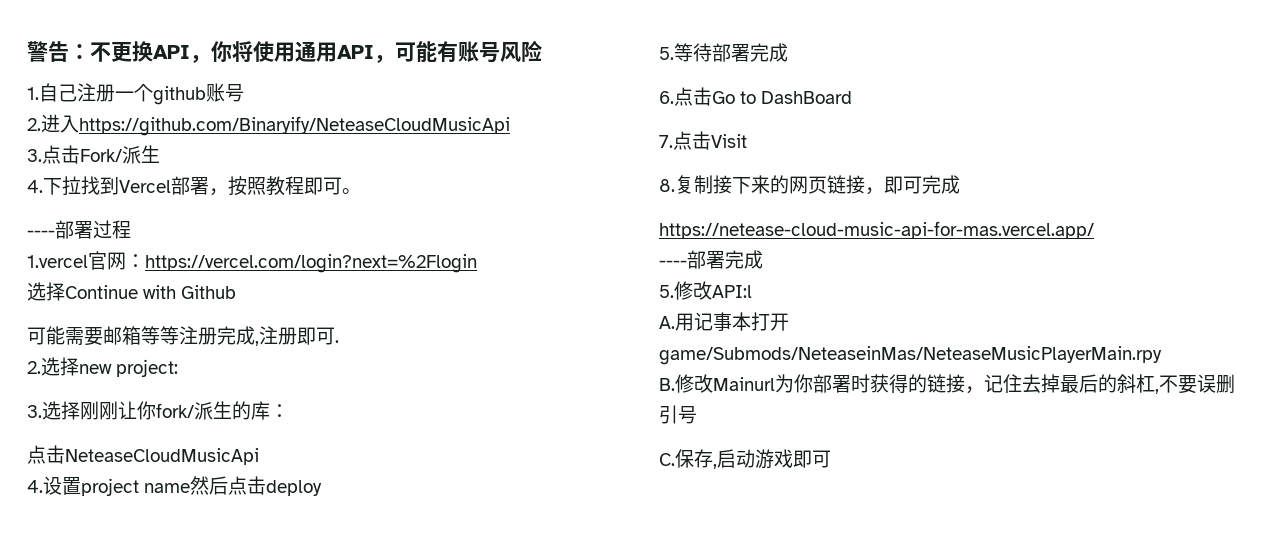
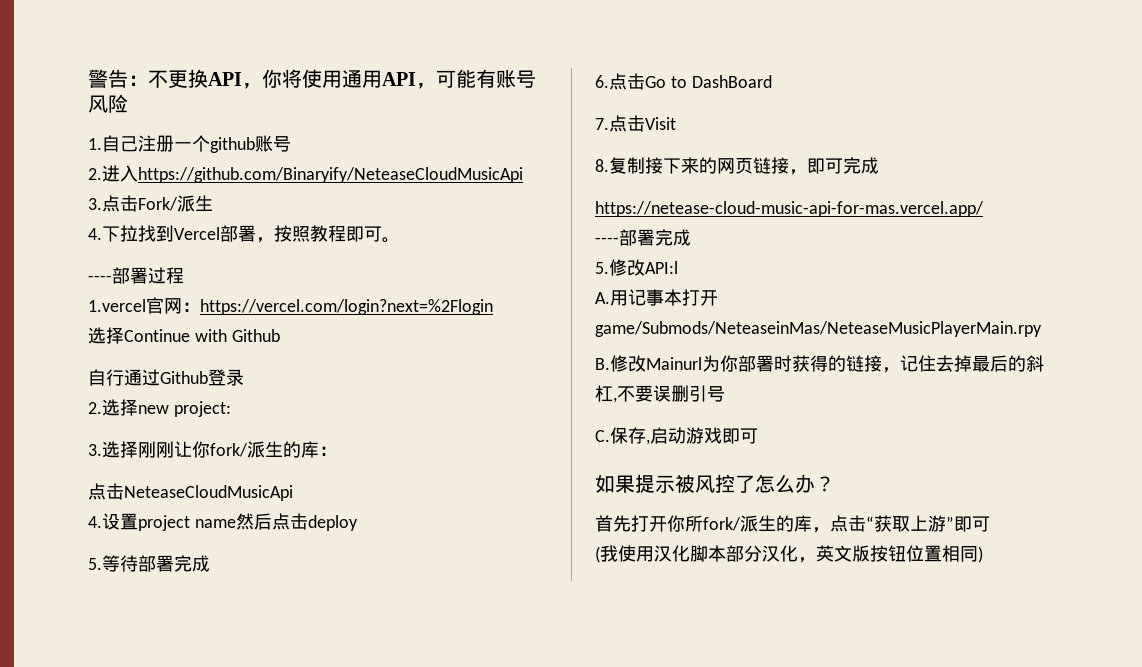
[27,326,339,346] 可能需要邮箱等等注册完成,注册即可. -> [88,369,244,386] 自行通过Github登录
(831, 459) none -> [595,474,835,493] [595,515,990,533] [595,545,983,563] // 如果提示被风控了怎么办？ // 首先打开你所fork/派生的库，点击“获取上游”即可 // (我使用汉化脚本部分汉化，英文版按钮位置相同)

